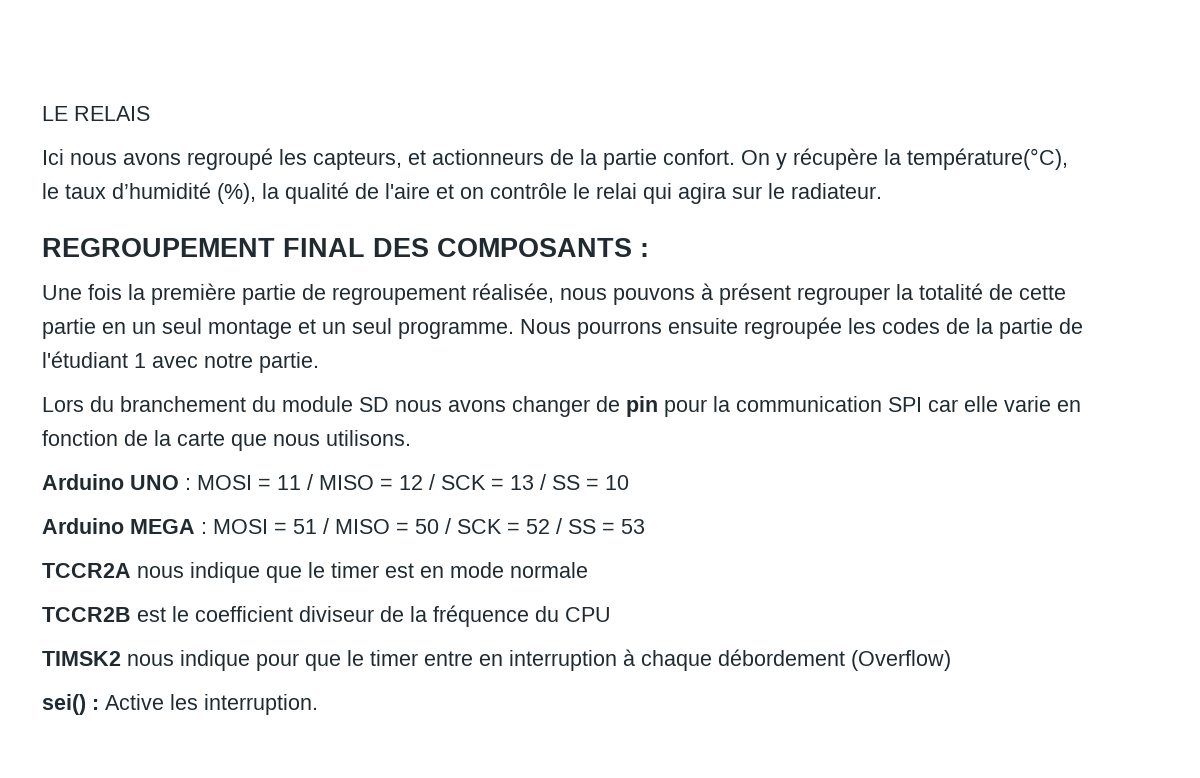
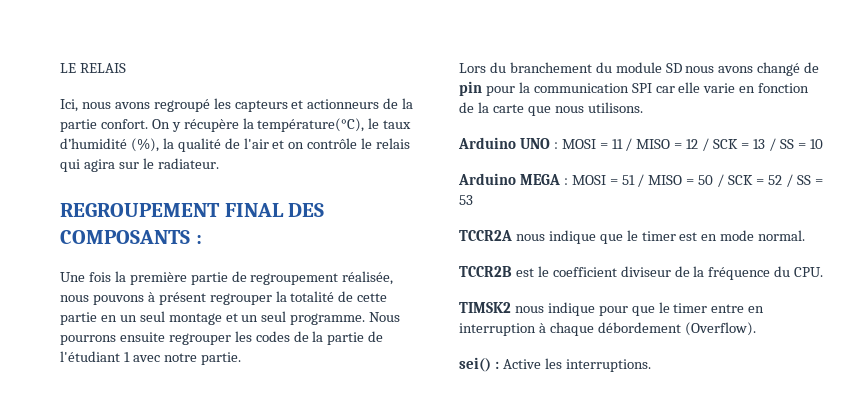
[42,149,64,165] Ici -> [60,99,78,112] Ici,
[313,150,402,170] capteurs, -> [234,100,288,112] capteurs
[385,183,430,199] l'aire -> [243,138,269,149] l'air
[596,183,637,199] relai -> [376,138,411,149] relais
[744,317,842,339] regroupée -> [168,333,231,345] regrouper
[512,396,590,417] changer -> [757,62,801,76] changé
[510,562,588,578] normale -> [758,230,806,241] normal.
[565,607,611,622] CPU -> [794,267,824,277] CPU.
[851,650,951,671] (Overflow) -> [684,322,756,336] (Overflow).
[204,694,318,715] interruption. -> [565,359,651,372] interruptions.

